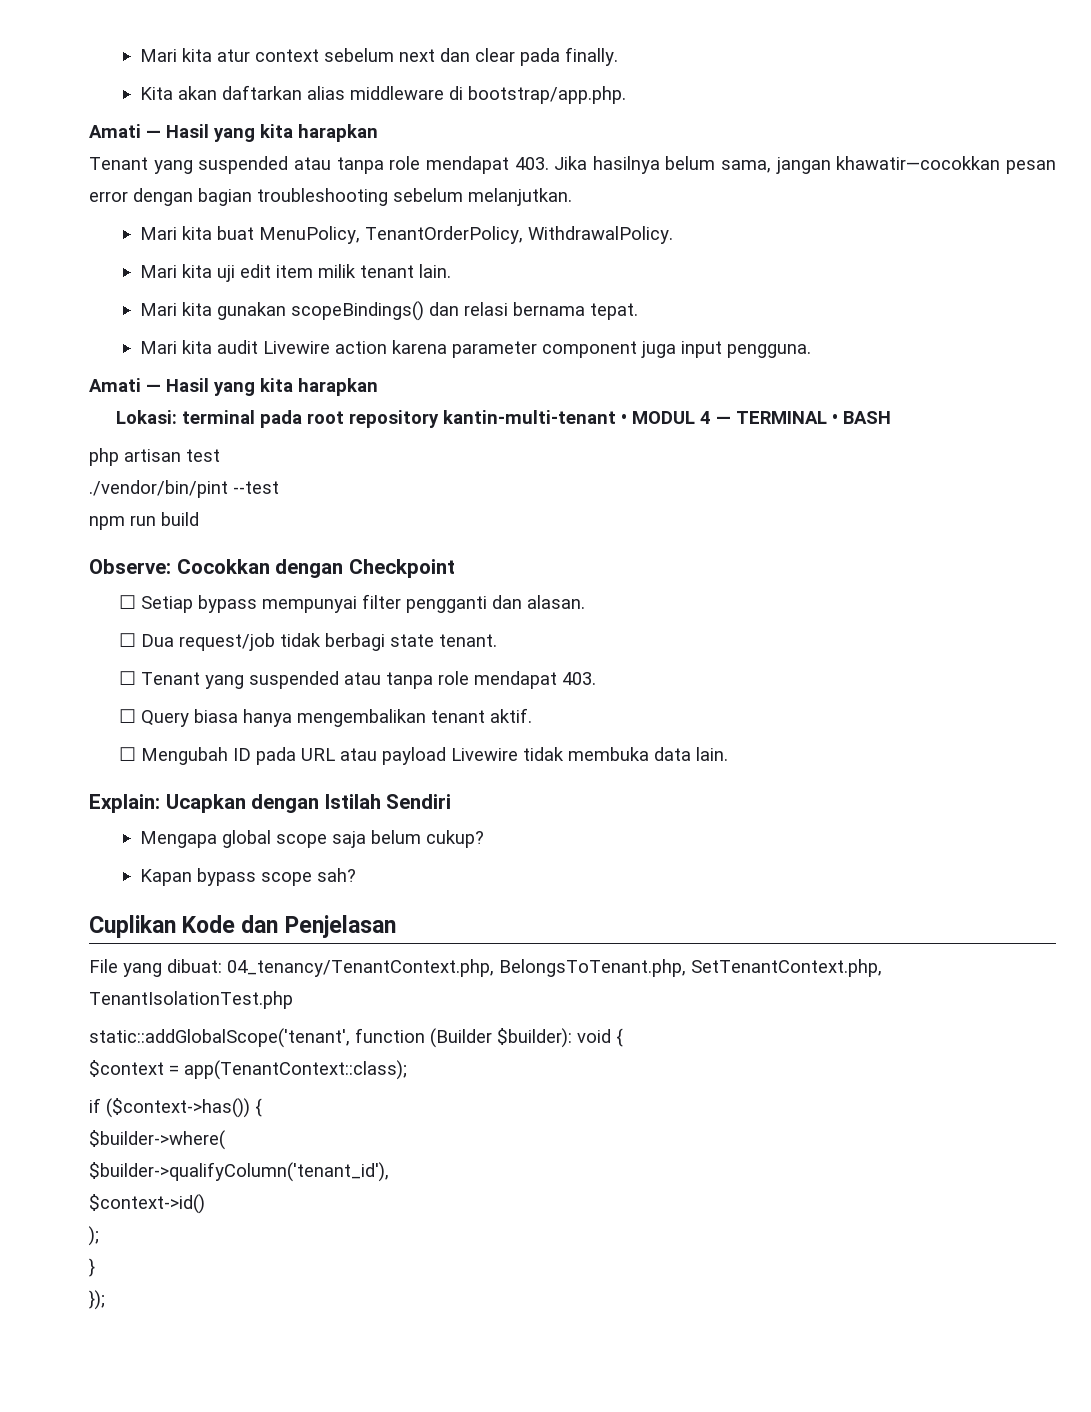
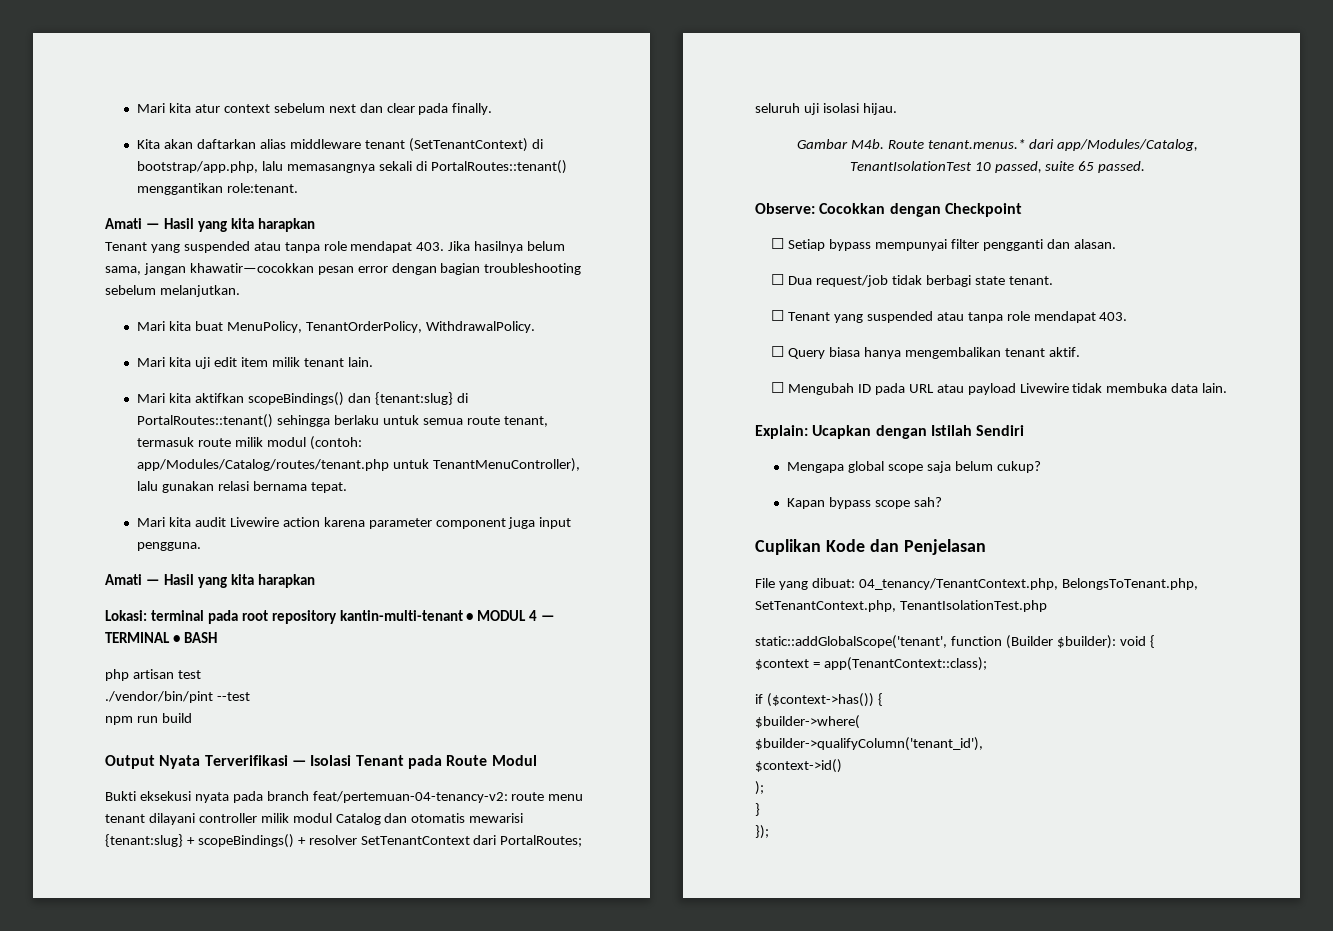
[448,86,626,104] di bootstrap/app.php. -> [364,138,543,152] [137,160,567,174] [137,183,299,195] tenant (SetTenantContext) di bootstrap/app.php, lalu memasangnya sekali di PortalRoutes::tenant() menggantikan role:tenant.
[216,302,286,320] gunakan -> [194,393,244,403] aktifkan
(459, 309) none -> [374,392,468,405] [137,414,548,428] [137,436,362,450] [137,458,580,472] [137,481,215,493] {tenant:slug} di PortalRoutes::tenant() sehingga berlaku untuk semua route tenant, termasuk route milik modul (contoh: app/Modules/Catalog/routes/tenant.php untuk TenantMenuController), lalu gunakan
(199, 519) none -> [105,755,537,769] [105,791,584,803] [105,813,524,825] [105,834,583,848] [755,103,897,115] [797,139,1198,151] [849,161,1146,173] // Output Nyata Terverifikasi — Isolasi Tenant pada Route Modul // Bukti eksekusi nyata pada branch feat/pertemuan-04-tenancy-v2: route menu tenant dilayani controller milik modul Catalog dan otomatis mewarisi {tenant:slug} + scopeBindings() + resolver SetTenantContext dari PortalRoutes; seluruh uji isolasi hijau. // Gambar M4b. Route tenant.menus.* dari app/Modules/Catalog, TenantIsolationTest 10 passed, suite 65 passed.

